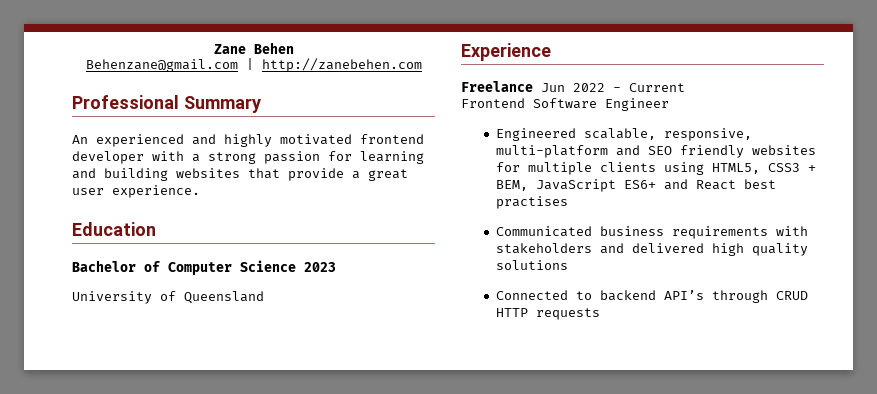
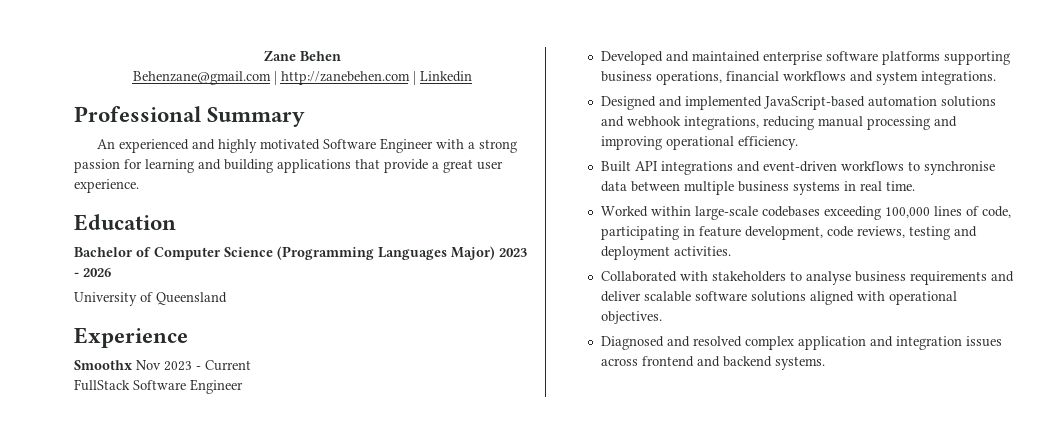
(422, 65) none -> [412,71,472,85] | Linkedin
[360,134,424,144] [72,151,144,164] frontend developer -> [323,138,434,153] Software Engineer
[176,168,240,178] websites -> [277,159,351,173] applications
[304,262,336,272] 2023 -> [277,246,527,260] [74,268,111,277] (Programming Languages Major) 2023 - 2026
[461,81,605,92] Freelance Jun 2022 -> [74,360,192,371] Smoothx Nov 2023
[461,98,525,108] Frontend -> [74,379,130,391] FullStack
[495,128,752,141] [495,145,816,158] [495,162,816,175] [495,179,776,192] [495,196,568,209] [495,226,808,239] [495,243,808,256] [495,260,568,270] [495,290,808,303] [495,308,600,320] Engineered scalable, responsive, multi-platform and SEO friendly websites for multiple clients using HTML5, CSS3 + BEM, JavaScript ES6+ and React best practises // Communicated business requirements with stakeholders and delivered high quality solutions // Connected to backend API’s through CRUD HTTP requests -> [600,51,1010,65] [600,71,996,85] [600,96,996,110] [600,116,957,130] [600,136,798,150] [600,161,995,175] [600,181,915,195] [600,206,1011,220] [600,226,977,240] [600,246,731,260] [600,271,1014,285] [600,291,957,305] [600,311,662,324] [600,336,1002,350] [600,356,825,370] Developed and maintained enterprise software platforms supporting business operations, financial workflows and system integrations. // Designed and implemented JavaScript-based automation solutions and webhook integrations, reducing manual processing and improving operational efficiency. // Built API integrations and event-driven workflows to synchronise data between multiple business systems in real time. // Worked within large-scale codebases exceeding 100,000 lines of code, participating in feature development, code reviews, testing and deployment activities. // Collaborated with stakeholders to analyse business requirements and deliver scalable software solutions aligned with operational objectives. // Diagnosed and resolved complex application and integration issues across frontend and backend systems.

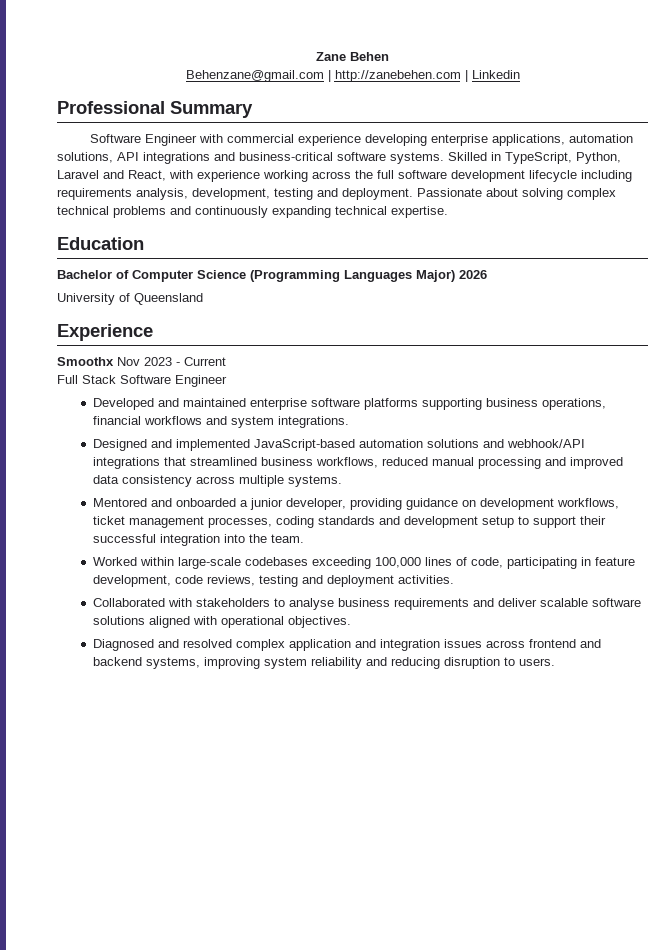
[97,138,518,153] [74,159,503,173] [74,179,139,193] An experienced and highly motivated Software Engineer with a strong passion for learning and building applications that provide a great user experience. -> [90,134,634,146] [57,152,621,164] [57,170,632,182] [57,188,616,200] [57,206,448,218] Software Engineer with commercial experience developing enterprise applications, automation solutions, API integrations and business-critical software systems. Skilled in TypeScript, Python, Laravel and React, with experience working across the full software development lifecycle including requirements analysis, development, testing and deployment. Passionate about solving complex technical problems and continuously expanding technical expertise.
[499,248,527,257] [74,272,79,277] 2023 - -> (455, 276) none
[74,379,130,391] FullStack -> [57,375,116,384] Full Stack
[626,116,957,130] [600,136,798,150] [600,161,995,175] [600,181,915,195] webhook integrations, reducing manual processing and improving operational efficiency. // Built API integrations and event-driven workflows to synchronise data between multiple business systems in real time. -> [506,439,585,448] [92,457,623,469] [92,475,342,487] [92,498,619,510] [92,516,606,528] [92,534,304,546] webhook/API integrations that streamlined business workflows, reduced manual processing and improved data consistency across multiple systems. // Mentored and onboarded a junior developer, providing guidance on development workflows, ticket management processes, coding standards and development setup to support their successful integration into the team.
[774,356,825,370] systems. -> [145,657,555,669] systems, improving system reliability and reducing disruption to users.

